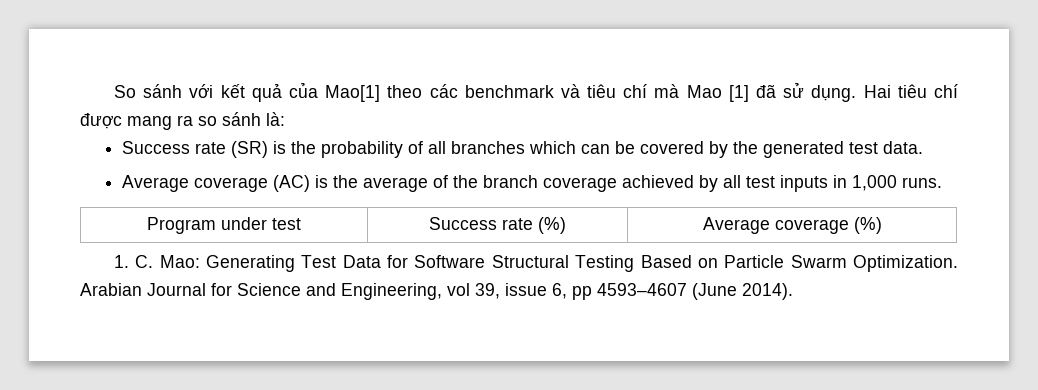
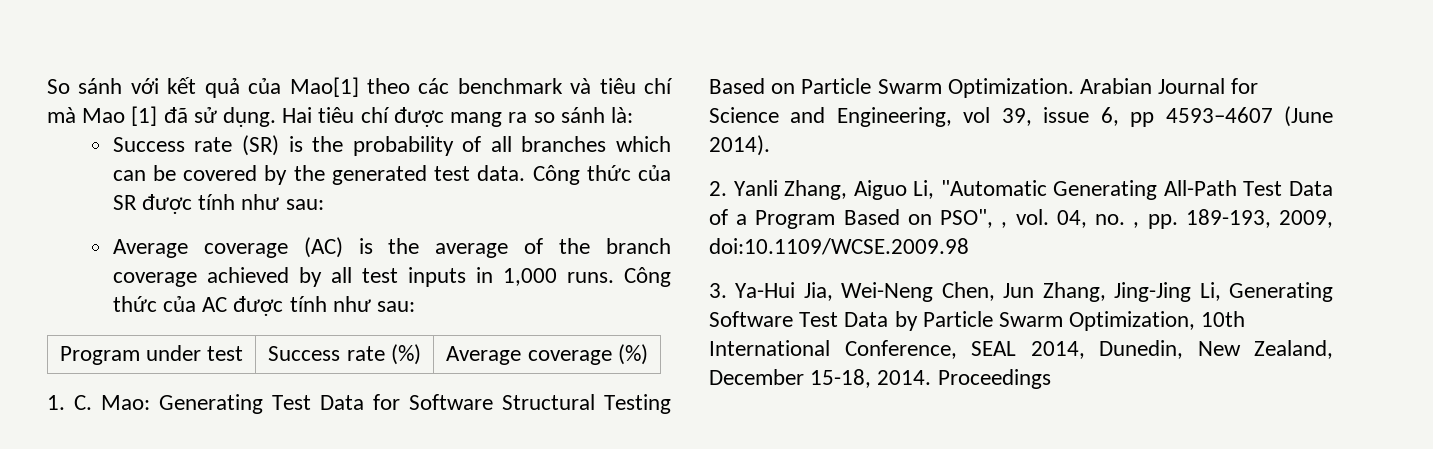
(923, 147) none -> [532,165,671,185] [112,194,324,214] Công thức của SR được tính như sau:
(942, 182) none -> [624,267,672,287] [112,296,416,316] Công thức của AC được tính như sau:
(793, 291) none -> [709,180,1333,200] [709,209,1333,229] [709,238,969,255] [709,282,1333,302] [709,311,1246,331] [709,340,1333,359] [709,369,1051,389] // 2. Yanli Zhang, Aiguo Li, "Automatic Generating All-Path Test Data of a Program Based on PSO", , vol. 04, no. , pp. 189-193, 2009, doi:10.1109/WCSE.2009.98 // 3. Ya-Hui Jia, Wei-Neng Chen, Jun Zhang, Jing-Jing Li, Generating Software Test Data by Particle Swarm Optimization, 10th International Conference, SEAL 2014, Dunedin, New Zealand, December 15-18, 2014. Proceedings

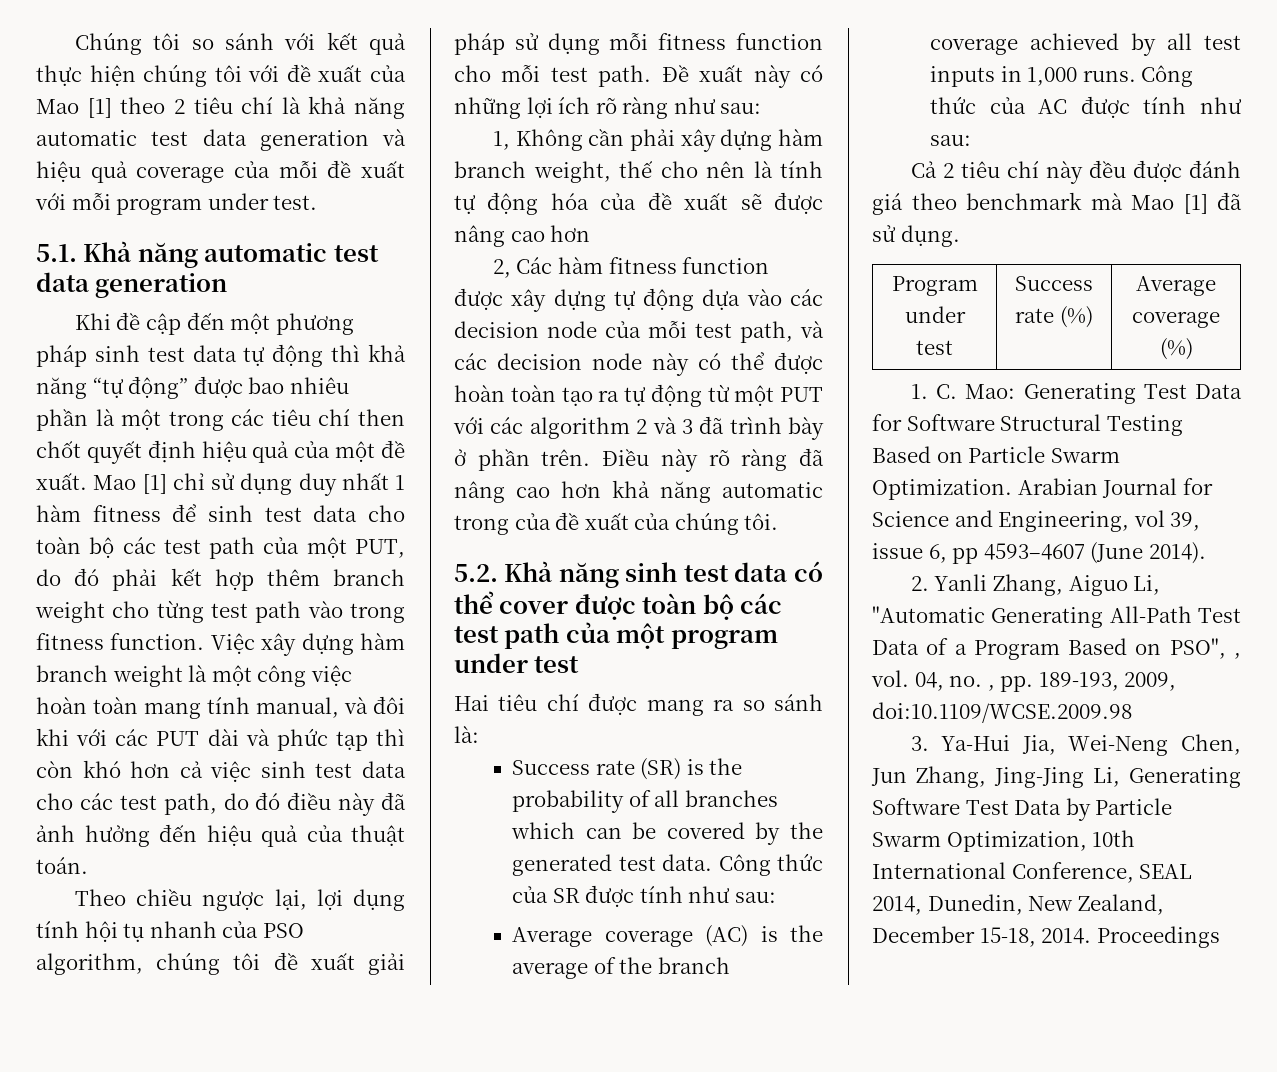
[47,79,70,94] So -> [74,32,214,55] Chúng tôi so
[248,77,673,97] [47,106,277,127] của Mao[1] theo các benchmark và tiêu chí mà Mao [1] đã sử dụng. -> [36,64,406,87] [36,96,405,119] [36,129,406,151] [36,160,406,183] [35,192,318,215] [36,241,379,268] [36,272,228,298] [74,312,354,335] [36,344,406,367] [36,376,349,399] [36,409,405,431] [36,440,405,464] [36,473,405,496] [36,504,406,522] [36,537,405,559] [36,568,406,591] [35,600,405,623] [36,633,406,656] [36,665,352,687] [36,696,405,719] [36,728,405,751] [36,760,406,782] [36,792,406,816] [36,824,405,847] [36,857,88,874] [74,889,405,911] [36,921,304,942] [36,952,405,975] [454,32,823,55] [454,64,823,88] [454,97,762,119] [492,129,823,152] [454,161,823,183] [454,192,823,215] [454,225,591,247] [492,257,770,278] [454,288,823,312] [454,320,824,343] [454,352,823,376] [454,384,823,407] [453,416,824,440] [454,448,824,472] [454,480,823,503] [454,512,779,535] [454,561,823,588] [454,591,783,620] [454,622,778,649] [454,653,580,673] thực hiện chúng tôi với đề xuất của Mao [1] theo 2 tiêu chí là khả năng automatic test data generation và hiệu quả coverage của mỗi đề xuất với mỗi program under test. // 5.1. Khả năng automatic test data generation // Khi đề cập đến một phương pháp sinh test data tự động thì khả năng “tự động” được bao nhiêu phần là một trong các tiêu chí then chốt quyết định hiệu quả của một đề xuất. Mao [1] chỉ sử dụng duy nhất 1 hàm fitness để sinh test data cho toàn bộ các test path của một PUT, do đó phải kết hợp thêm branch weight cho từng test path vào trong fitness function. Việc xây dựng hàm branch weight là một công việc hoàn toàn mang tính manual, và đôi khi với các PUT dài và phức tạp thì còn khó hơn cả việc sinh test data cho các test path, do đó điều này đã ảnh hưởng đến hiệu quả của thuật toán. // Theo chiều ngược lại, lợi dụng tính hội tụ nhanh của PSO algorithm, chúng tôi đề xuất giải pháp sử dụng mỗi fitness function cho mỗi test path. Đề xuất này có những lợi ích rõ ràng như sau: // 1, Không cần phải xây dựng hàm branch weight, thế cho nên là tính tự động hóa của đề xuất sẽ được nâng cao hơn // 2, Các hàm fitness function được xây dựng tự động dựa vào các decision node của mỗi test path, và các decision node này có thể được hoàn toàn tạo ra tự động từ một PUT với các algorithm 2 và 3 đã trình bày ở phần trên. Điều này rõ ràng đã nâng cao hơn khả năng automatic trong của đề xuất của chúng tôi. // 5.2. Khả năng sinh test data có thể cover được toàn bộ các test path của một program under test //
(416, 306) none -> [910,160,1241,184] [872,192,1242,215] [872,225,960,247] // Cả 2 tiêu chí này đều được đánh giá theo benchmark mà Mao [1] đã sử dụng.

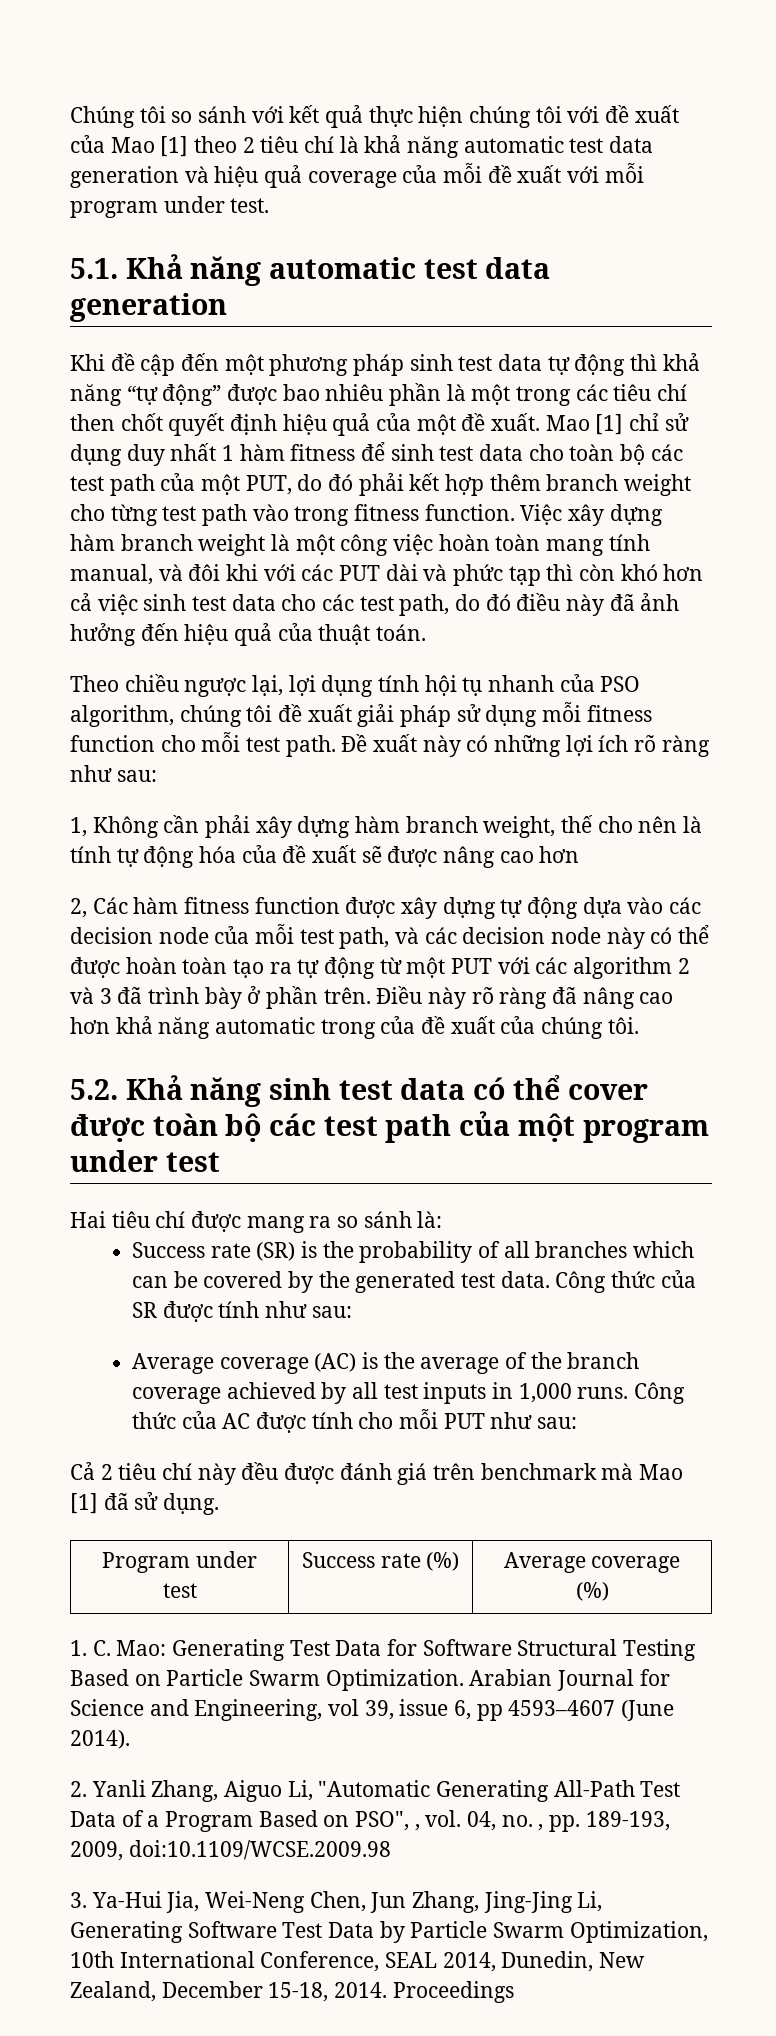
(1187, 105) none -> [358,1409,485,1429] cho mỗi PUT
[911,193,957,210] theo -> [433,1463,476,1480] trên

